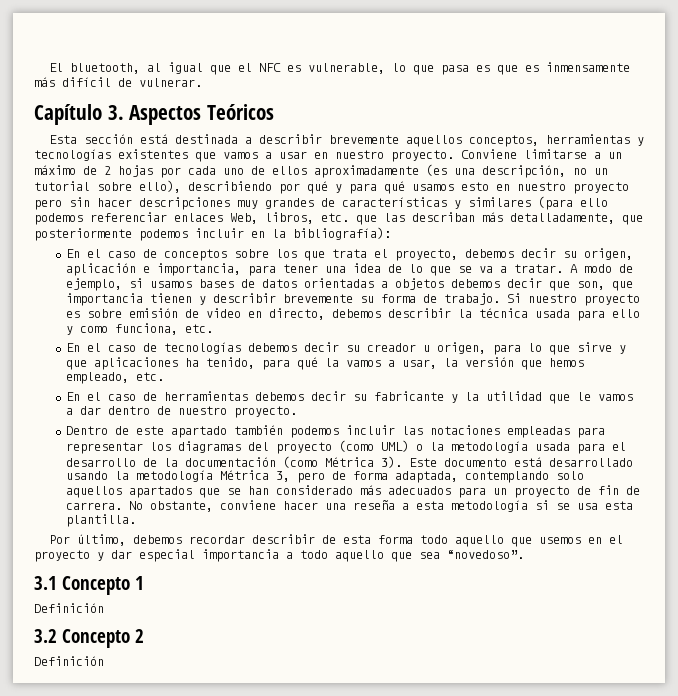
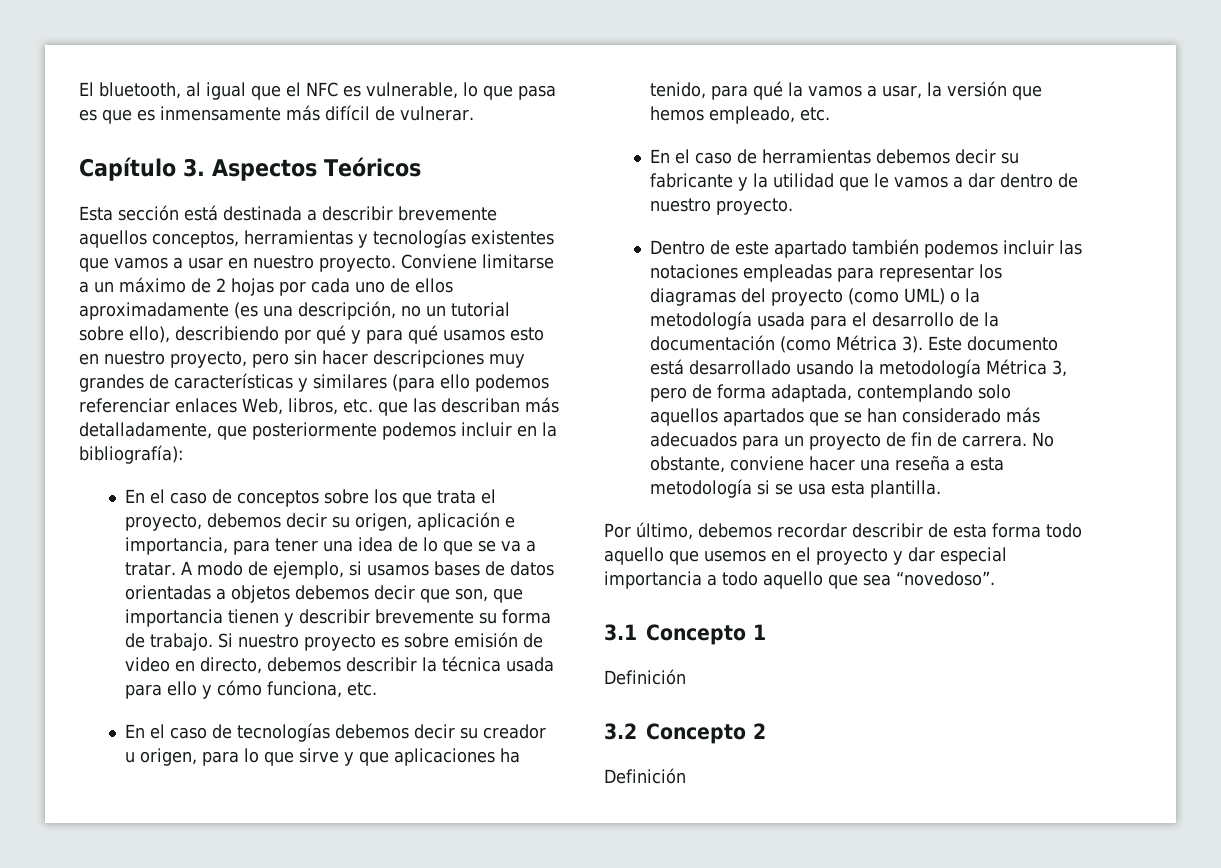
[573,182,629,194] proyecto -> [170,351,247,368] proyecto,
[79,326,108,333] como -> [217,680,263,696] cómo

